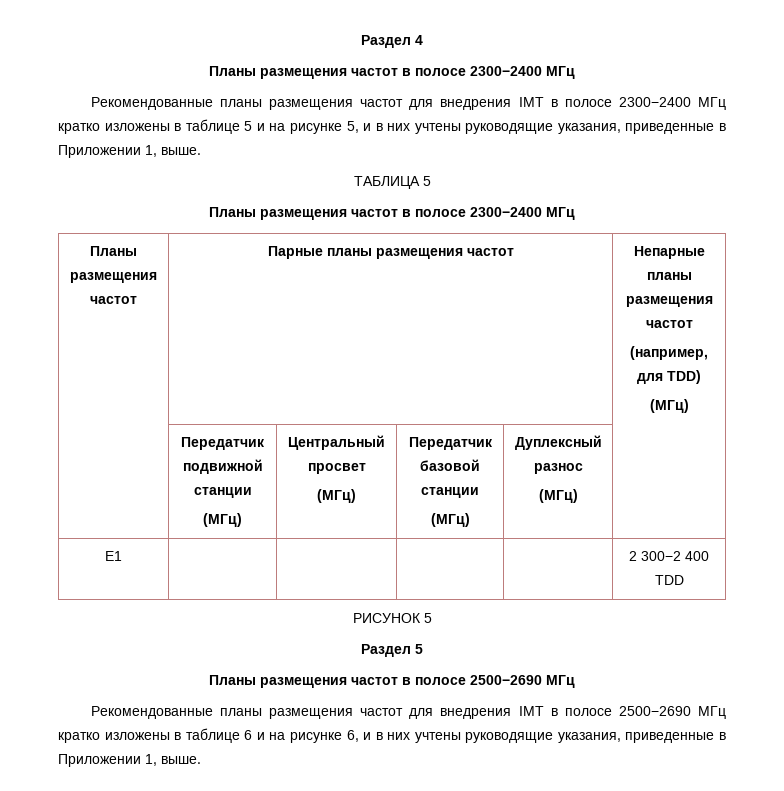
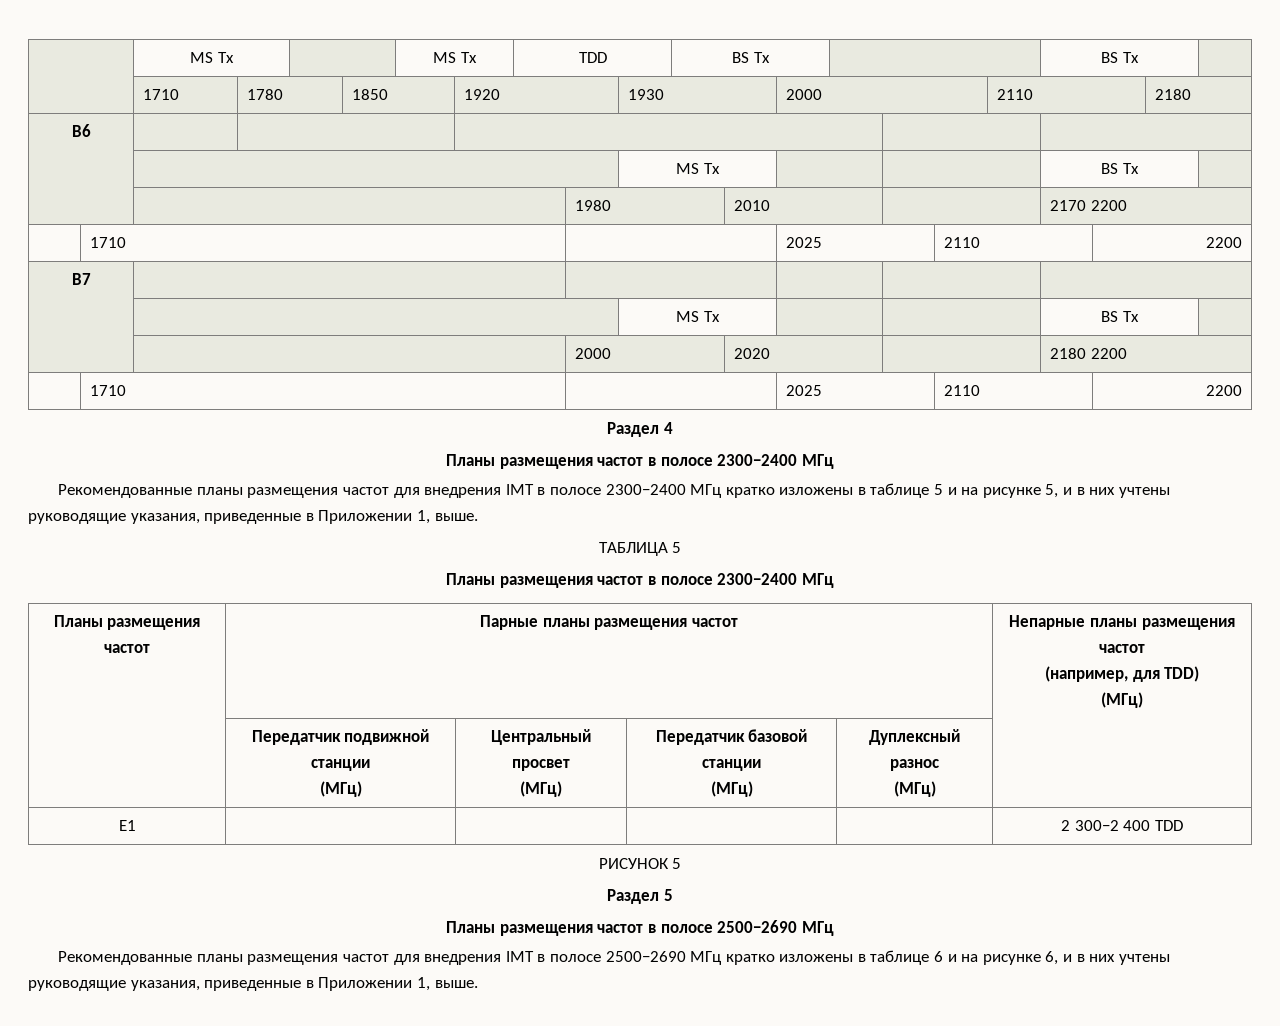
(361, 41) none -> [190,52,234,63] [433,52,477,63] [578,52,607,63] [732,52,770,63] [1101,52,1139,63] [143,89,180,100] [247,89,284,100] [352,89,389,100] [464,89,501,100] [628,89,665,100] [786,89,823,100] [997,89,1034,100] [1155,89,1192,100] [71,124,91,137] [676,163,720,174] [1101,163,1139,174] [575,200,612,211] [734,200,771,211] [1050,200,1128,211] [90,237,127,248] [786,237,823,248] [944,237,981,248] [1205,237,1242,248] [71,273,91,285] [676,311,720,322] [1101,311,1139,322] [575,348,612,359] [734,348,771,359] [1050,348,1128,359] [90,385,127,396] [786,385,823,396] [944,385,981,396] [1205,385,1242,396] | MS Tx | | MS Tx | TDD | BS Tx | | BS Tx | // | 1710 | 1780 | 1850 | 1920 | 1930 | 2000 | 2110 | 2180 // B6 | | | | | // | | MS Tx | | | BS Tx | // | | 1980 | 2010 | | 2170 2200 // | 1710 | | 2025 | 2110 | 2200 // B7 | | | | | // | | MS Tx | | | BS Tx | // | | 2000 | 2020 | | 2180 2200 // | 1710 | | 2025 | 2110 | 2200 //

